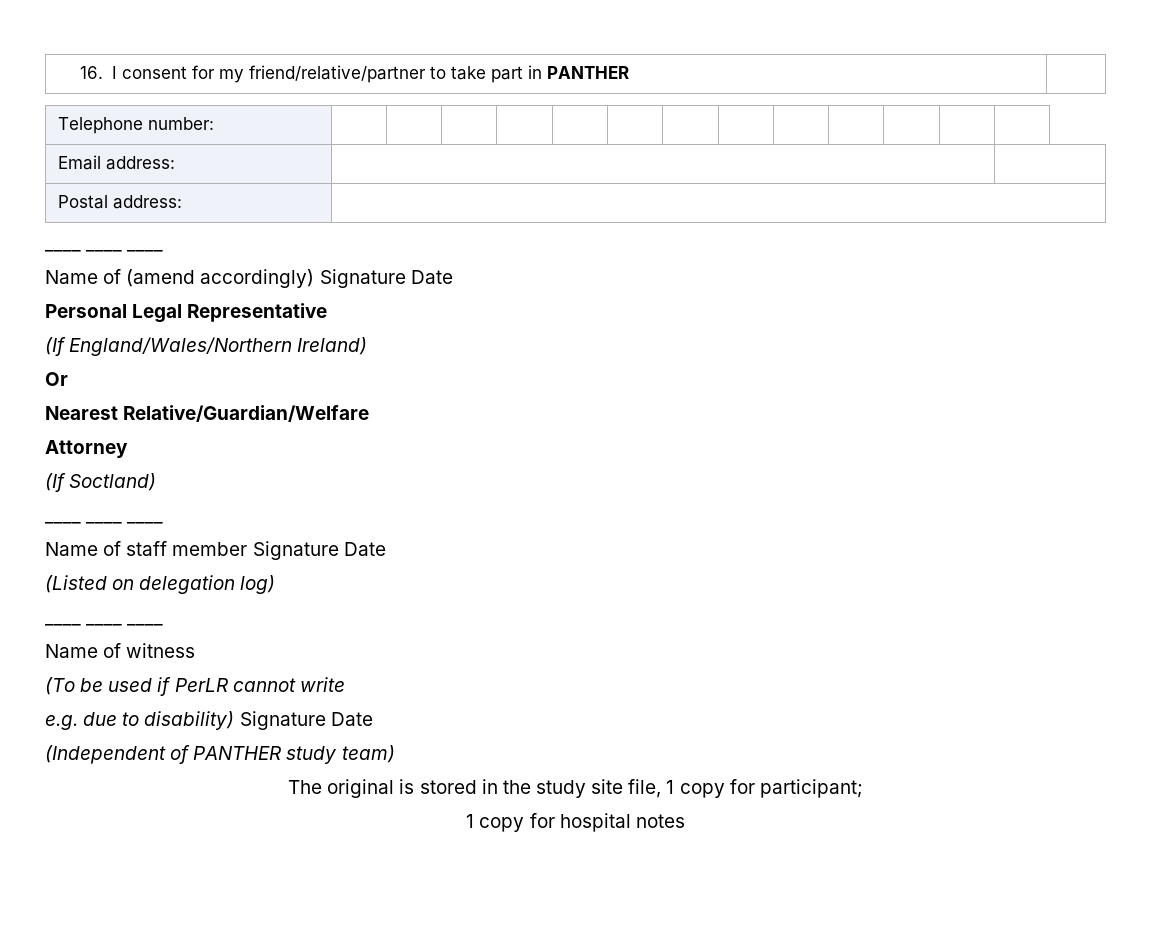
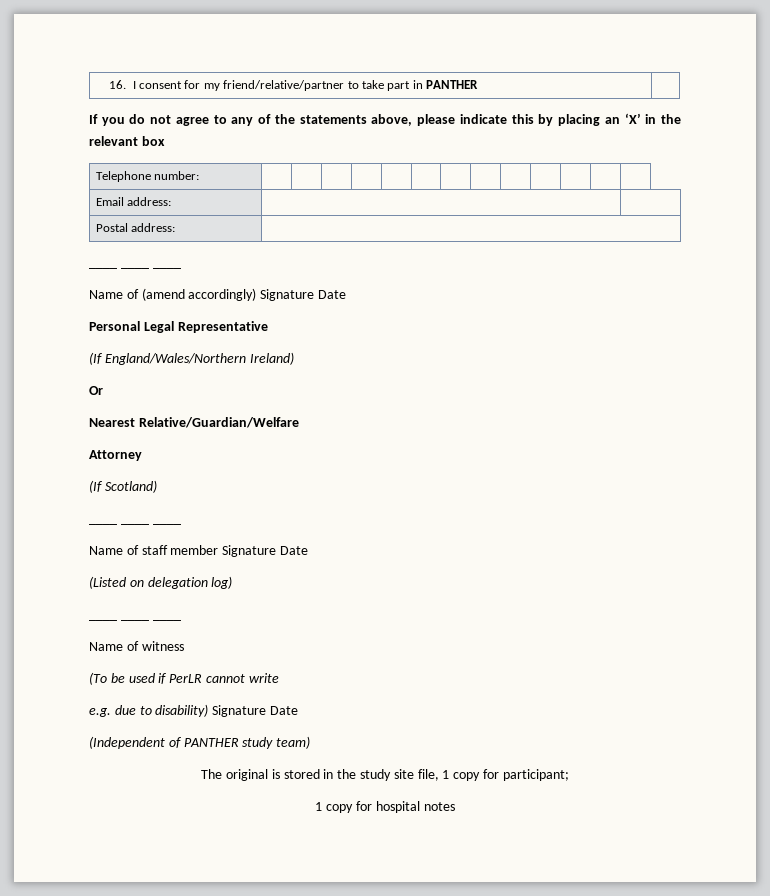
(629, 72) none -> [89,113,681,126] [89,136,165,146] // If you do not agree to any of the statements above, please indicate this by placing an ‘X’ in the relevant box
[69,473,157,491] Soctland) -> [104,480,157,493] Scotland)

